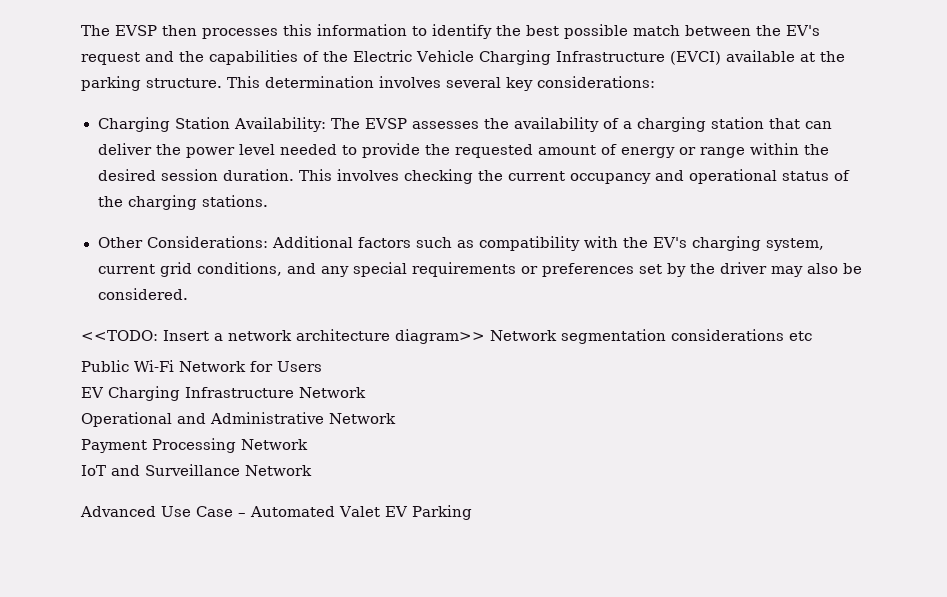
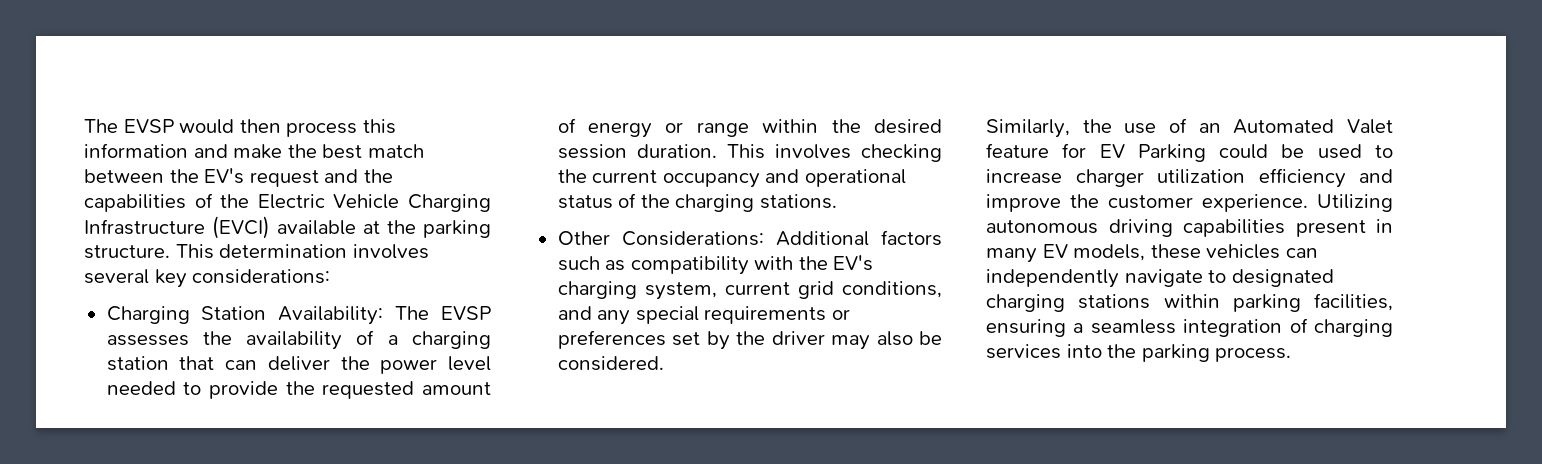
[81,24,492,39] The EVSP then processes this information to identify -> [84,119,396,137] [84,143,283,159] The EVSP would then process this information and make
[564,24,628,39] possible -> (363, 151) none
[81,329,812,344] [81,360,322,372] [81,386,366,401] [81,412,396,427] [81,438,308,453] [81,464,312,476] [80,505,472,520] <<TODO: Insert a network architecture diagram>> Network segmentation considerations etc // Public Wi-Fi Network for Users // EV Charging Infrastructure Network // Operational and Administrative Network // Payment Processing Network // IoT and Surveillance Network // Advanced Use Case – Automated Valet EV Parking -> [986,118,1393,138] [986,143,1393,162] [986,168,1393,188] [986,194,1393,212] [986,219,1393,237] [986,244,1318,263] [986,269,1334,288] [986,293,1393,312] [986,318,1393,337] [986,344,1292,362] Similarly, the use of an Automated Valet feature for EV Parking could be used to increase charger utilization efficiency and improve the customer experience. Utilizing autonomous driving capabilities present in many EV models, these vehicles can independently navigate to designated charging stations within parking facilities, ensuring a seamless integration of charging services into the parking process.

